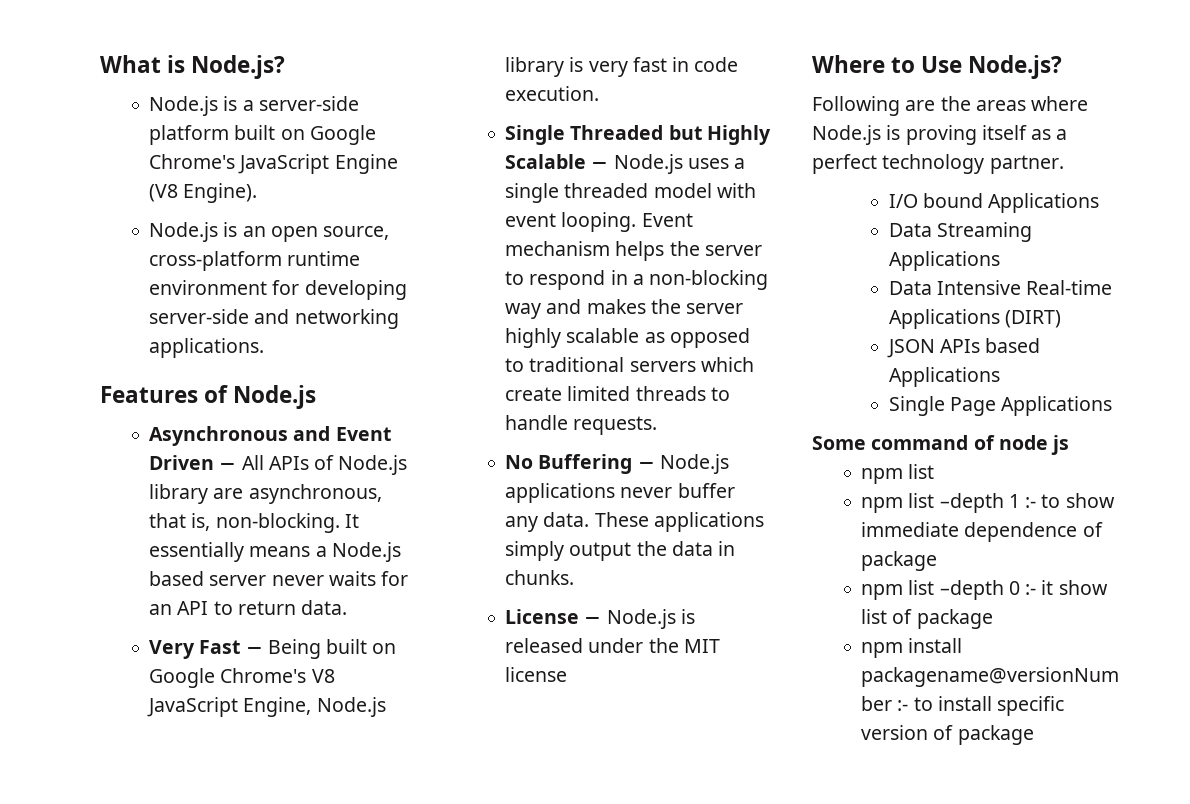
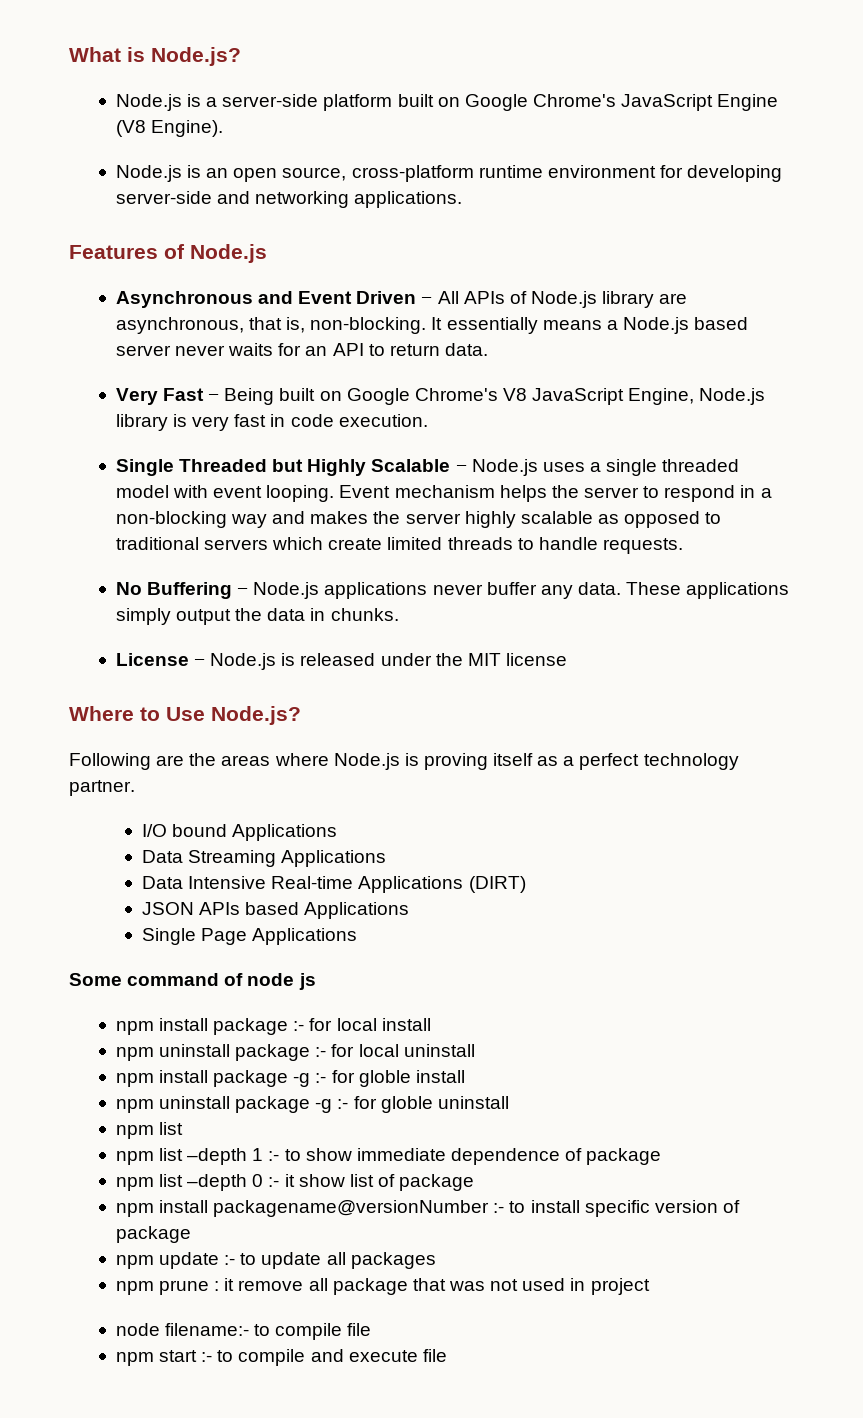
(1070, 445) none -> [115,1018,431,1035] [115,1044,475,1061] [115,1070,465,1087] [115,1096,509,1113] // npm install package :- for local install // npm uninstall package :- for local uninstall // npm install package -g :- for globle install // npm uninstall package -g :- for globle uninstall
(1034, 735) none -> [115,1252,436,1269] [115,1278,650,1295] [115,1323,372,1340] [115,1349,447,1366] // npm update :- to update all packages // npm prune : it remove all package that was not used in project // node filename:- to compile file // npm start :- to compile and execute file

